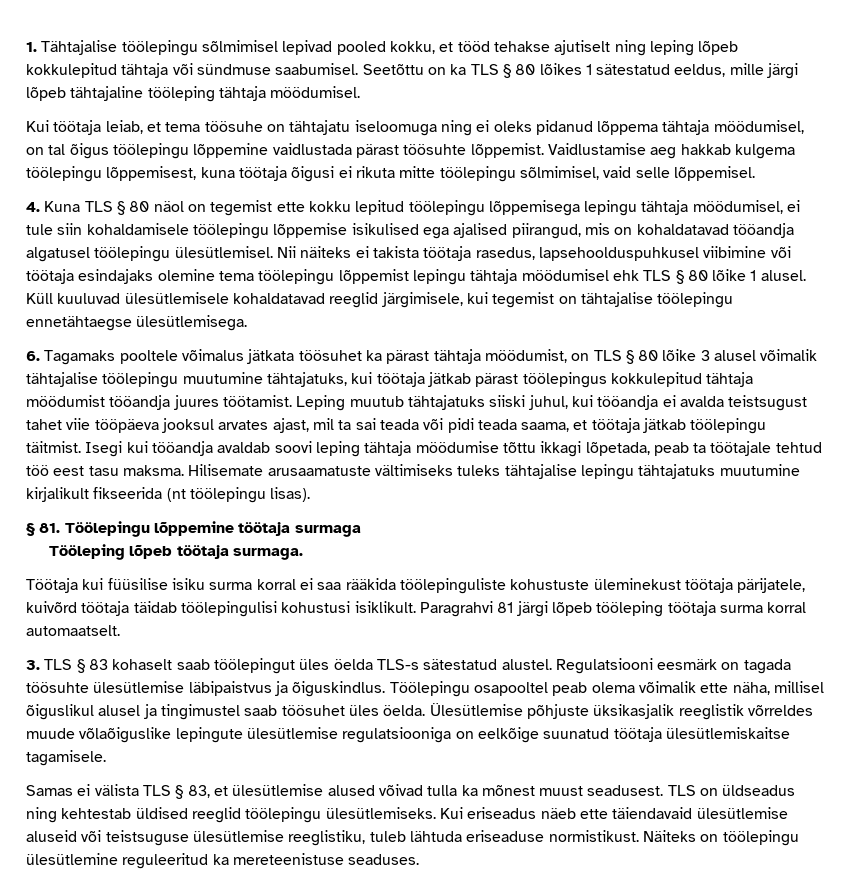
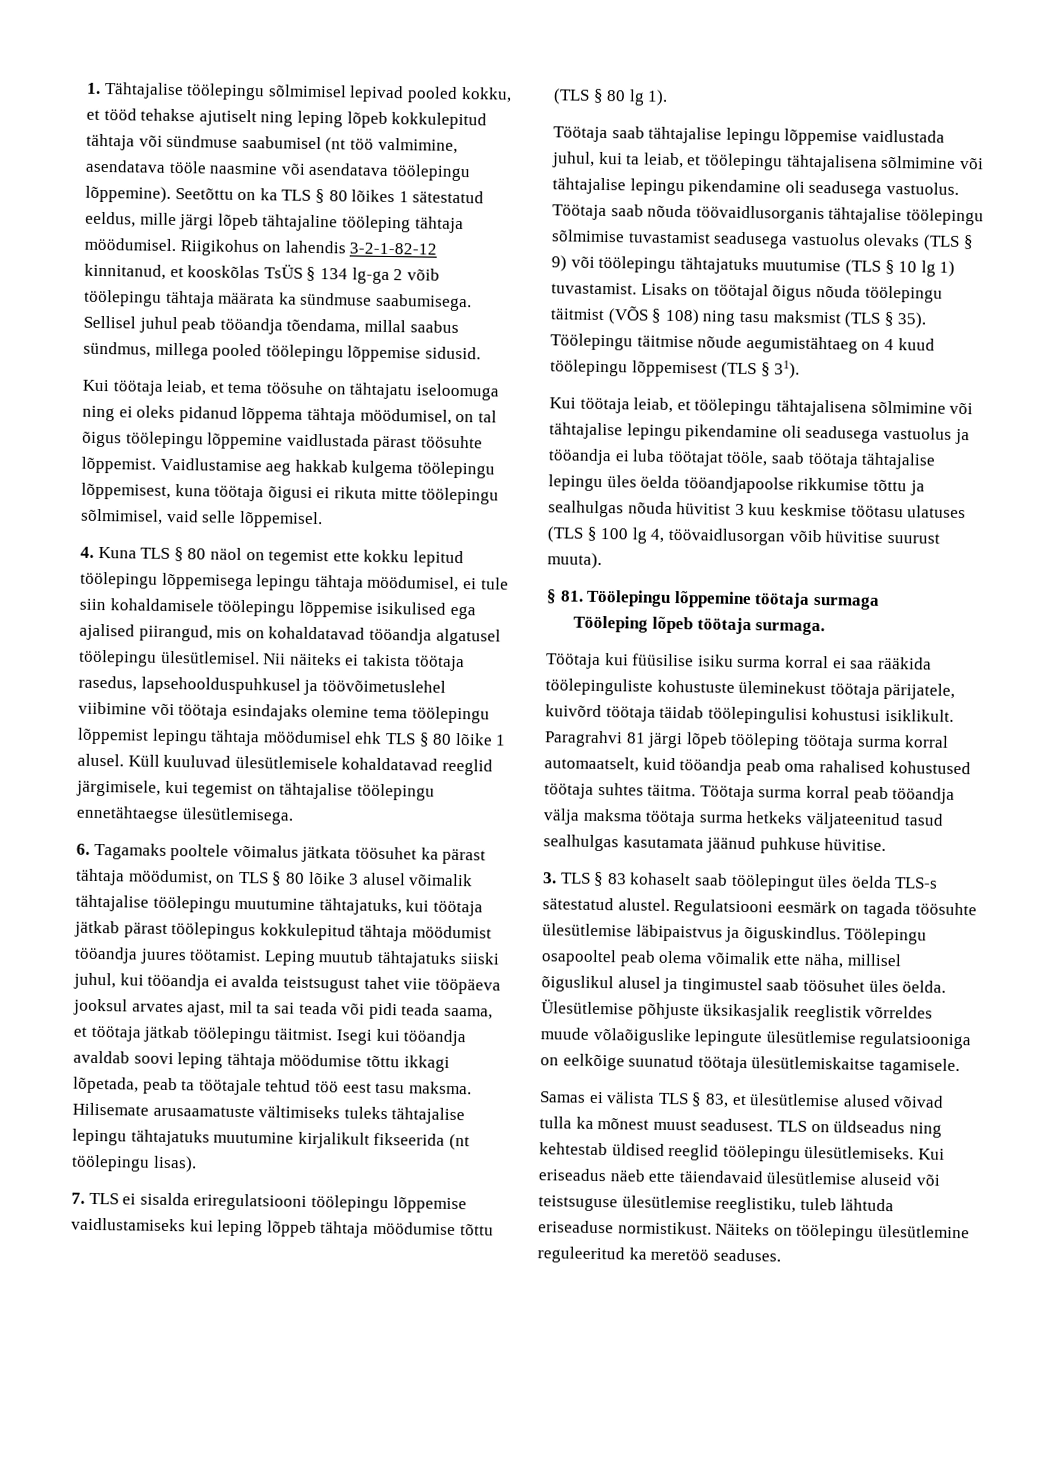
[275,63,359,75] saabumisel. -> [241,135,458,154] [85,159,471,182] [85,185,171,203] saabumisel (nt töö valmimine, asendatava tööle naasmine või asendatava töölepingu lõppemine).
(361, 92) none -> [179,239,438,257] [84,263,440,285] [84,289,472,312] [83,315,459,335] [83,341,481,363] Riigikohus on lahendis 3-2-1-82-12 kinnitanud, et kooskõlas TsÜS § 134 lg-ga 2 võib töölepingu tähtaja määrata ka sündmuse saabumisega. Sellisel juhul peab tööandja tõendama, millal saabus sündmus, millega pooled töölepingu lõppemise sidusid.
(699, 254) none -> [303,679,446,696] ja töövõimetuslehel
(311, 494) none -> [71,1192,467,1214] [71,1217,494,1238] [553,88,669,106] [553,126,945,146] [551,151,984,172] [552,177,959,198] [552,204,984,226] [551,229,974,251] [551,255,956,277] [551,282,943,303] [550,306,928,329] [550,333,935,354] [550,359,801,379] [549,397,974,417] [549,422,970,445] [548,448,937,470] [548,474,925,496] [548,500,967,519] [547,526,940,546] [547,552,602,570] // 7. TLS ei sisalda eriregulatsiooni töölepingu lõppemise vaidlustamiseks kui leping lõppeb tähtaja möödumise tõttu (TLS § 80 lg 1). // Töötaja saab tähtajalise lepingu lõppemise vaidlustada juhul, kui ta leiab, et töölepingu tähtajalisena sõlmimine või tähtajalise lepingu pikendamine oli seadusega vastuolus. Töötaja saab nõuda töövaidlusorganis tähtajalise töölepingu sõlmimise tuvastamist seadusega vastuolus olevaks (TLS § 9) või töölepingu tähtajatuks muutumise (TLS § 10 lg 1) tuvastamist. Lisaks on töötajal õigus nõuda töölepingu täitmist (VÕS § 108) ning tasu maksmist (TLS § 35). Töölepingu täitmise nõude aegumistähtaeg on 4 kuud töölepingu lõppemisest (TLS § 31). // Kui töötaja leiab, et töölepingu tähtajalisena sõlmimine või tähtajalise lepingu pikendamine oli seadusega vastuolus ja tööandja ei luba töötajat tööle, saab töötaja tähtajalise lepingu üles öelda tööandjapoolse rikkumise tõttu ja sealhulgas nõuda hüvitist 3 kuu keskmise töötasu ulatuses (TLS § 100 lg 4, töövaidlusorgan võib hüvitise suurust muuta).
[26,625,120,636] automaatselt. -> [544,756,971,776] [544,782,956,804] [543,808,944,830] [543,834,887,855] automaatselt, kuid tööandja peab oma rahalised kohustused töötaja suhtes täitma. Töötaja surma korral peab tööandja välja maksma töötaja surma hetkeks väljateenitud tasud sealhulgas kasutamata jäänud puhkuse hüvitise.
[232,853,344,865] mereteenistuse -> [650,1248,710,1261] meretöö

